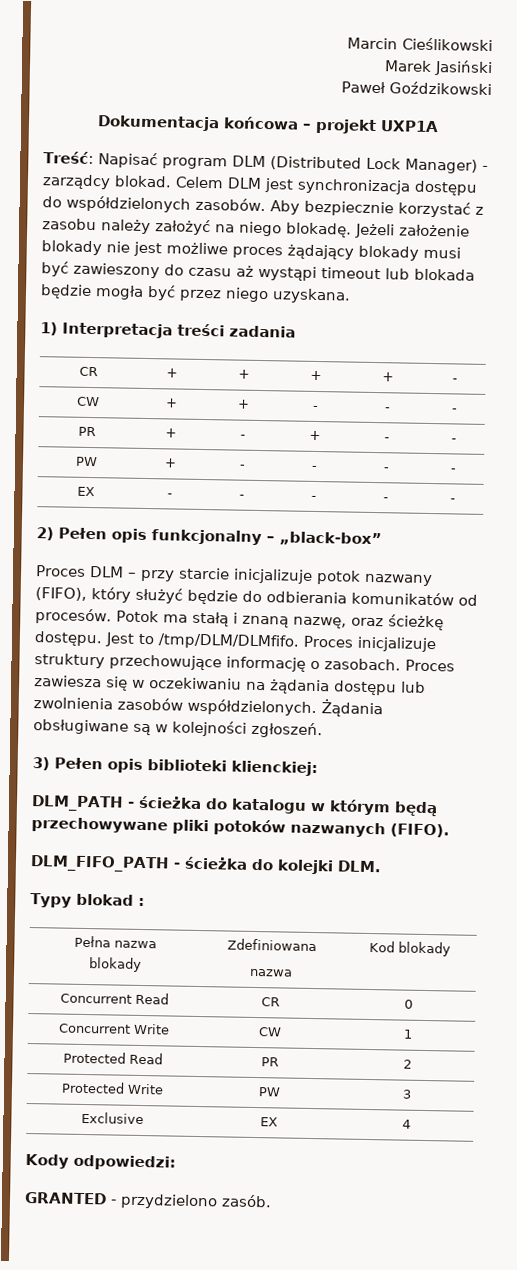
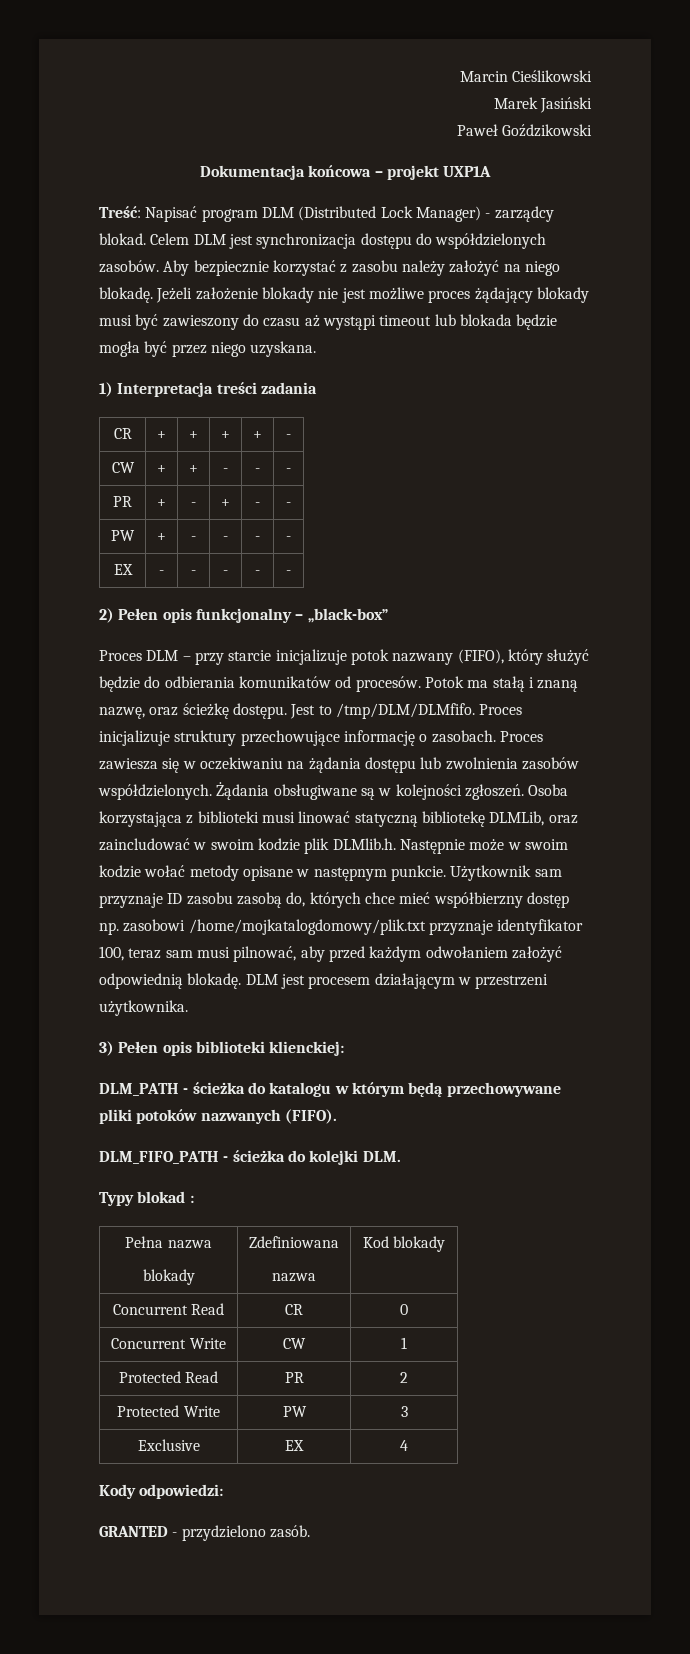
(323, 730) none -> [528,784,569,796] [99,811,578,827] [99,838,568,854] [99,865,562,881] [99,892,569,908] [99,919,584,935] [99,946,562,962] [99,973,549,989] [99,1000,188,1016] Osoba korzystająca z biblioteki musi linować statyczną bibliotekę DLMLib, oraz zaincludować w swoim kodzie plik DLMlib.h. Następnie może w swoim kodzie wołać metody opisane w następnym punkcie. Użytkownik sam przyznaje ID zasobu zasobą do, których chce mieć współbierzny dostęp np. zasobowi /home/mojkatalogdomowy/plik.txt przyznaje identyfikator 100, teraz sam musi pilnować, aby przed każdym odwołaniem założyć odpowiednią blokadę. DLM jest procesem działającym w przestrzeni użytkownika.

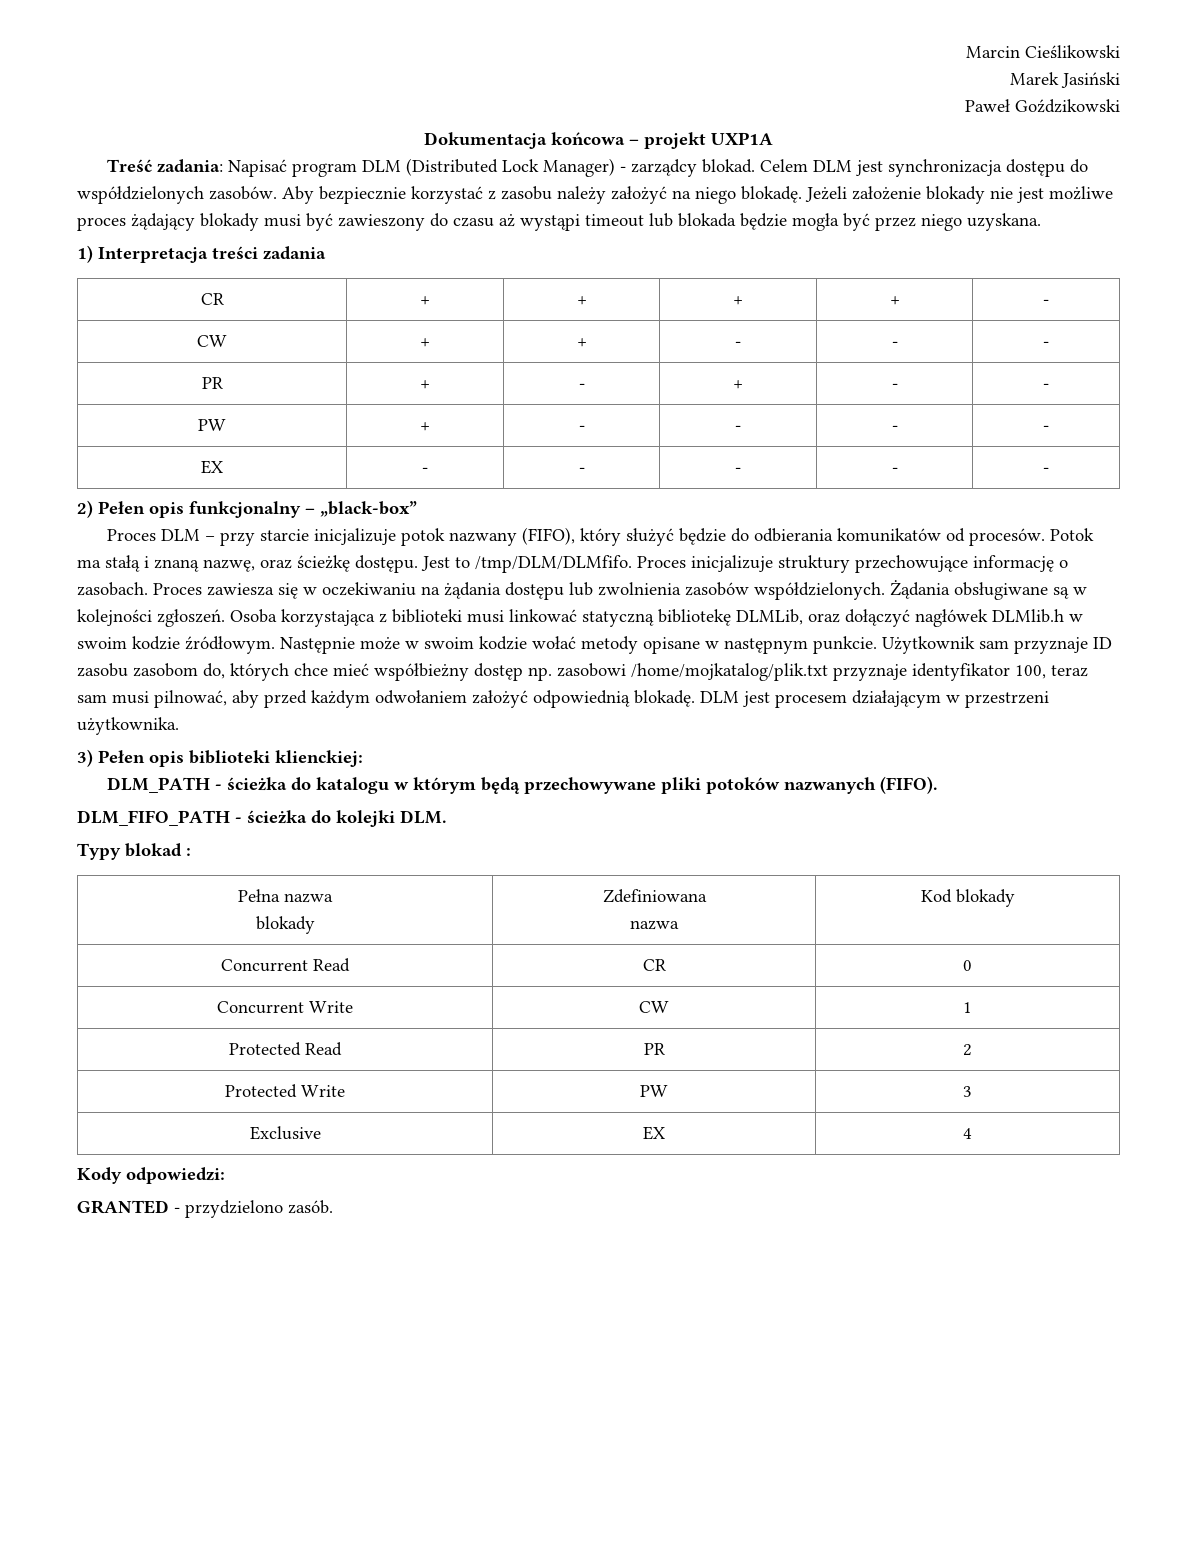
[99,206,141,218] Treść: -> [107,159,224,173] Treść zadania:
[298,811,351,823] linować -> [509,609,577,622] linkować
[99,838,396,854] zaincludować w swoim kodzie plik DLMlib.h. -> [845,609,1083,627] [77,636,275,654] dołączyć nagłówek DLMlib.h w swoim kodzie źródłowym.
[236,892,282,908] zasobą -> [133,663,198,677] zasobom
[433,892,523,908] współbierzny -> [374,663,469,681] współbieżny
[188,919,426,935] /home/mojkatalogdomowy/plik.txt -> [631,663,828,681] /home/mojkatalog/plik.txt

